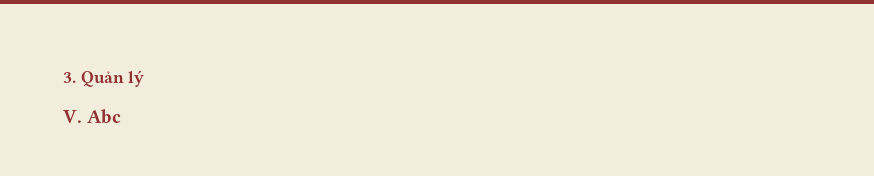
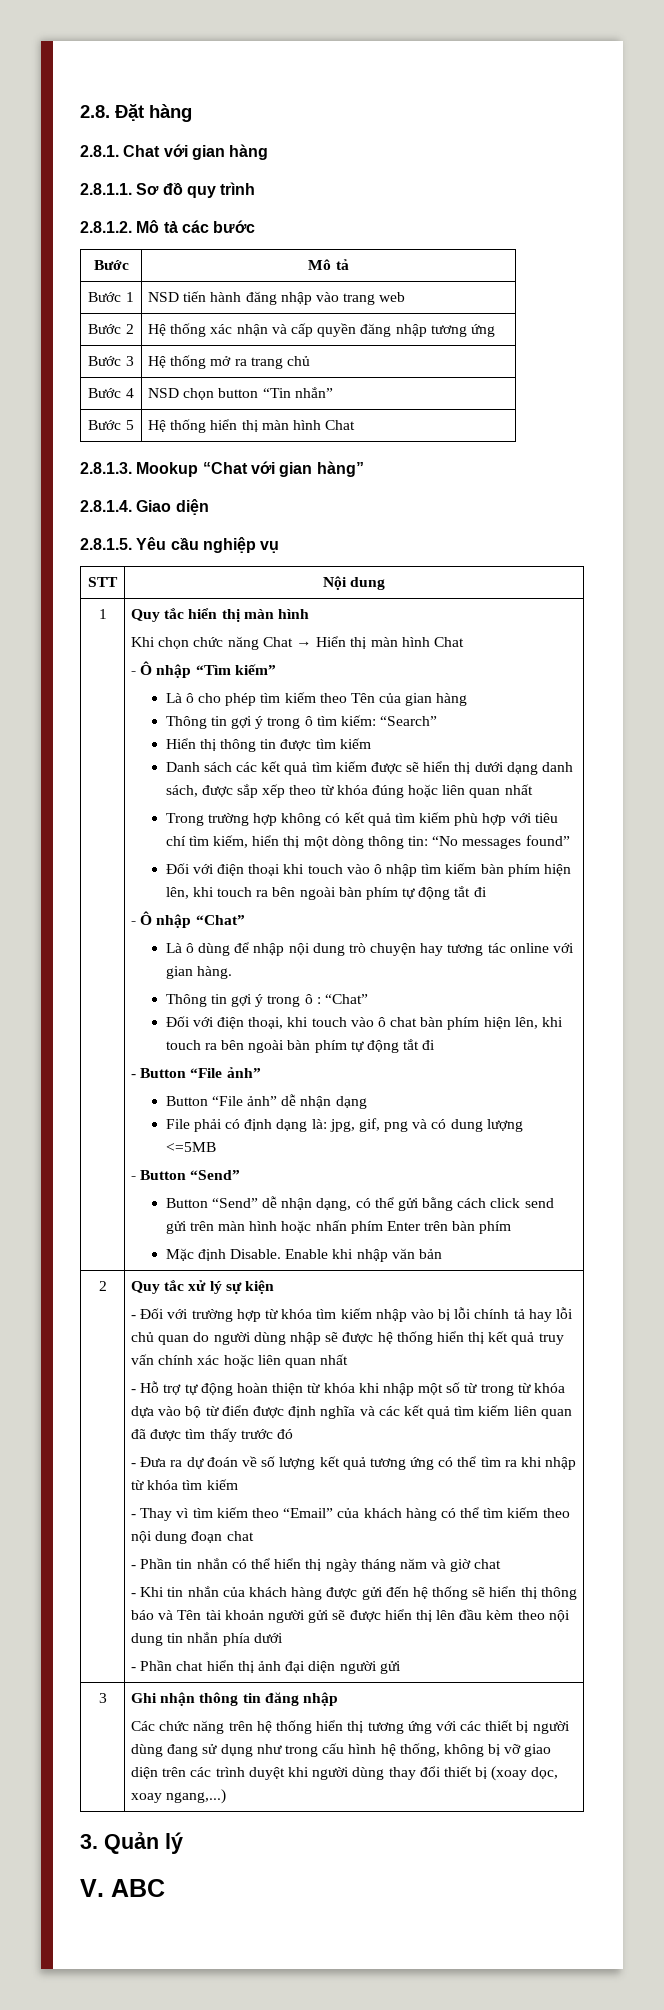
(63, 77) none -> [80,104,192,122] [80,144,269,160] [80,182,256,198] [80,220,256,233] [93,260,129,270] [308,259,349,270] [88,292,134,302] [148,291,406,305] [88,324,134,334] [148,323,495,337] [88,356,134,366] [148,355,310,369] [88,388,134,398] [148,387,333,400] [88,420,134,430] [148,419,356,433] [80,461,364,477] [80,499,209,515] [80,537,280,553] [88,577,118,587] [322,576,386,590] [98,609,107,619] [131,608,309,622] [131,636,464,650] [131,661,276,678] [165,692,468,706] [165,715,438,729] [165,738,371,752] [165,761,573,775] [165,784,533,798] [165,812,558,826] [165,835,570,849] [165,863,571,877] [165,886,487,900] [131,911,245,928] [165,942,574,956] [165,966,232,979] [165,994,368,1007] [165,1016,563,1030] [165,1039,436,1053] [131,1067,261,1078] [165,1094,367,1109] [165,1118,523,1132] [165,1142,216,1152] [131,1170,241,1180] [165,1196,554,1211] [165,1220,512,1234] [165,1248,442,1262] [98,1281,107,1291] [131,1280,274,1294] [131,1307,574,1322] [131,1331,564,1345] [131,1354,349,1368] [131,1381,566,1396] [131,1405,572,1419] [131,1428,293,1442] [131,1456,577,1470] [131,1479,238,1490] [131,1507,570,1521] [131,1531,254,1544] [131,1558,502,1572] [131,1586,577,1600] [131,1609,570,1623] [131,1632,283,1646] [131,1660,401,1674] [98,1693,107,1703] [131,1692,338,1706] [131,1720,570,1734] [131,1743,552,1757] [131,1766,559,1781] [131,1789,227,1804] 2.8. Đặt hàng // 2.8.1. Chat với gian hàng // 2.8.1.1. Sơ đồ quy trình // 2.8.1.2. Mô tả các bước // Bước | Mô tả // Bước 1 | NSD tiến hành đăng nhập vào trang web // Bước 2 | Hệ thống xác nhận và cấp quyền đăng nhập tương ứng // Bước 3 | Hệ thống mở ra trang chủ // Bước 4 | NSD chọn button “Tin nhắn” // Bước 5 | Hệ thống hiển thị màn hình Chat // 2.8.1.3. Mookup “Chat với gian hàng” // 2.8.1.4. Giao diện // 2.8.1.5. Yêu cầu nghiệp vụ // STT | Nội dung // 1 | Quy tắc hiển thị màn hình // Khi chọn chức năng Chat → Hiển thị màn hình Chat // - Ô nhập “Tìm kiếm” // Là ô cho phép tìm kiếm theo Tên của gian hàng // Thông tin gợi ý trong ô tìm kiếm: “Search” // Hiển thị thông tin được tìm kiếm // Danh sách các kết quả tìm kiếm được sẽ hiển thị dưới dạng danh sách, được sắp xếp theo từ khóa đúng hoặc liên quan nhất // Trong trường hợp không có kết quả tìm kiếm phù hợp với tiêu chí tìm kiếm, hiển thị một dòng thông tin: “No messages found” // Đối với điện thoại khi touch vào ô nhập tìm kiếm bàn phím hiện lên, khi touch ra bên ngoài bàn phím tự động tắt đi // - Ô nhập “Chat” // Là ô dùng để nhập nội dung trò chuyện hay tương tác online với gian hàng. // Thông tin gợi ý trong ô : “Chat” // Đối với điện thoại, khi touch vào ô chat bàn phím hiện lên, khi touch ra bên ngoài bàn phím tự động tắt đi // - Button “File ảnh” // Button “File ảnh” dễ nhận dạng // File phải có định dạng là: jpg, gif, png và có dung lượng <=5MB // - Button “Send” // Button “Send” dễ nhận dạng, có thể gửi bằng cách click send gửi trên màn hình hoặc nhấn phím Enter trên bàn phím // Mặc định Disable. Enable khi nhập văn bản // 2 | Quy tắc xử lý sự kiện // - Đối với trường hợp từ khóa tìm kiếm nhập vào bị lỗi chính tả hay lỗi chủ quan do người dùng nhập sẽ được hệ thống hiển thị kết quả truy vấn chính xác hoặc liên quan nhất // - Hỗ trợ tự động hoàn thiện từ khóa khi nhập một số từ trong từ khóa dựa vào bộ từ điển được định nghĩa và các kết quả tìm kiếm liên quan đã được tìm thấy trước đó // - Đưa ra dự đoán về số lượng kết quả tương ứng có thể tìm ra khi nhập từ khóa tìm kiếm // - Thay vì tìm kiếm theo “Email” của khách hàng có thể tìm kiếm theo nội dung đoạn chat // - Phần tin nhắn có thể hiển thị ngày tháng năm và giờ chat // - Khi tin nhắn của khách hàng được gửi đến hệ thống sẽ hiển thị thông báo và Tên tài khoản người gửi sẽ được hiển thị lên đầu kèm theo nội dung tin nhắn phía dưới // - Phần chat hiển thị ảnh đại diện người gửi // 3 | Ghi nhận thông tin đăng nhập // Các chức năng trên hệ thống hiển thị tương ứng với các thiết bị người dùng đang sử dụng như trong cấu hình hệ thống, không bị vỡ giao diện trên các trình duyệt khi người dùng thay đổi thiết bị (xoay dọc, xoay ngang,...) //
[87,109,122,124] Abc -> [111,1879,165,1897] ABC

